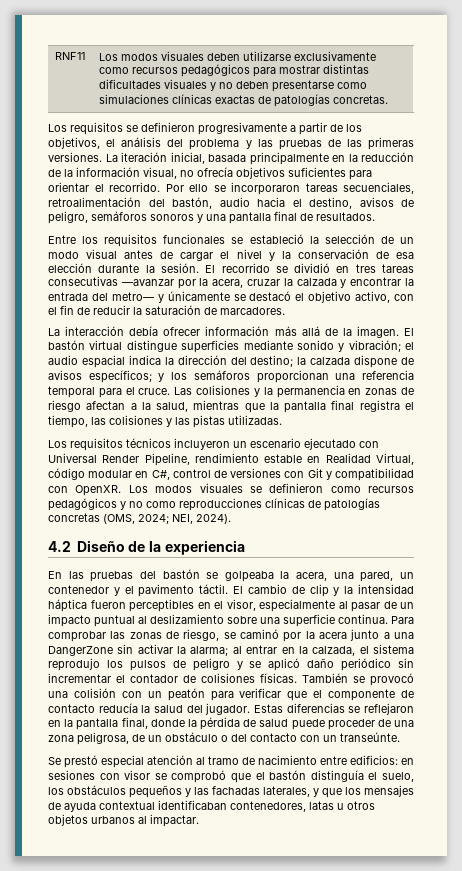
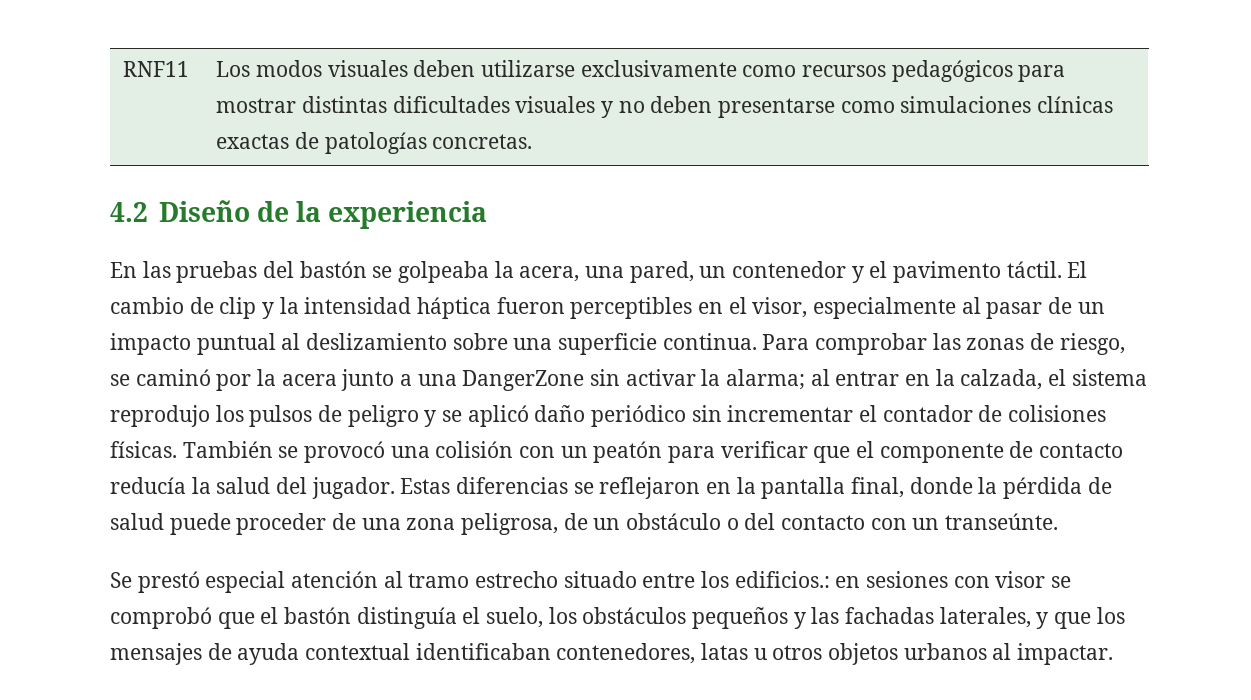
[48,122,362,135] [48,137,414,150] [48,152,414,165] [48,167,372,180] [48,182,414,195] [48,197,414,209] [48,211,375,224] [48,234,414,247] [48,249,414,261] [48,263,415,273] [48,276,415,289] [48,291,414,303] [48,305,285,315] [48,326,415,338] [48,340,414,353] [48,355,414,368] [48,370,414,383] [48,385,414,398] [48,400,414,413] [48,415,282,428] [48,438,379,451] [48,453,414,466] [48,468,414,481] [48,483,414,496] [48,498,380,511] [48,513,231,524] // Los requisitos se definieron progresivamente a partir de los objetivos, el análisis del problema y las pruebas de las primeras versiones. La iteración inicial, basada principalmente en la reducción de la información visual, no ofrecía objetivos suficientes para orientar el recorrido. Por ello se incorporaron tareas secuenciales, retroalimentación del bastón, audio hacia el destino, avisos de peligro, semáforos sonoros y una pantalla final de resultados. // Entre los requisitos funcionales se estableció la selección de un modo visual antes de cargar el nivel y la conservación de esa elección durante la sesión. El recorrido se dividió en tres tareas consecutivas —avanzar por la acera, cruzar la calzada y encontrar la entrada del metro— y únicamente se destacó el objetivo activo, con el fin de reducir la saturación de marcadores. // La interacción debía ofrecer información más allá de la imagen. El bastón virtual distingue superficies mediante sonido y vibración; el audio espacial indica la dirección del destino; la calzada dispone de avisos específicos; y los semáforos proporcionan una referencia temporal para el cruce. Las colisiones y la permanencia en zonas de riesgo afectan a la salud, mientras que la pantalla final registra el tiempo, las colisiones y las pistas utilizadas. // Los requisitos técnicos incluyeron un escenario ejecutado con Universal Render Pipeline, rendimiento estable en Realidad Virtual, código modular en C#, control de versiones con Git y compatibilidad con OpenXR. Los modos visuales se definieron como recursos pedagógicos y no como reproducciones clínicas de patologías concretas (OMS, 2024; NEI, 2024). -> (533, 141) none
[242,755,398,765] de nacimiento entre edificios: -> [475,571,830,588] estrecho situado entre los edificios.:

